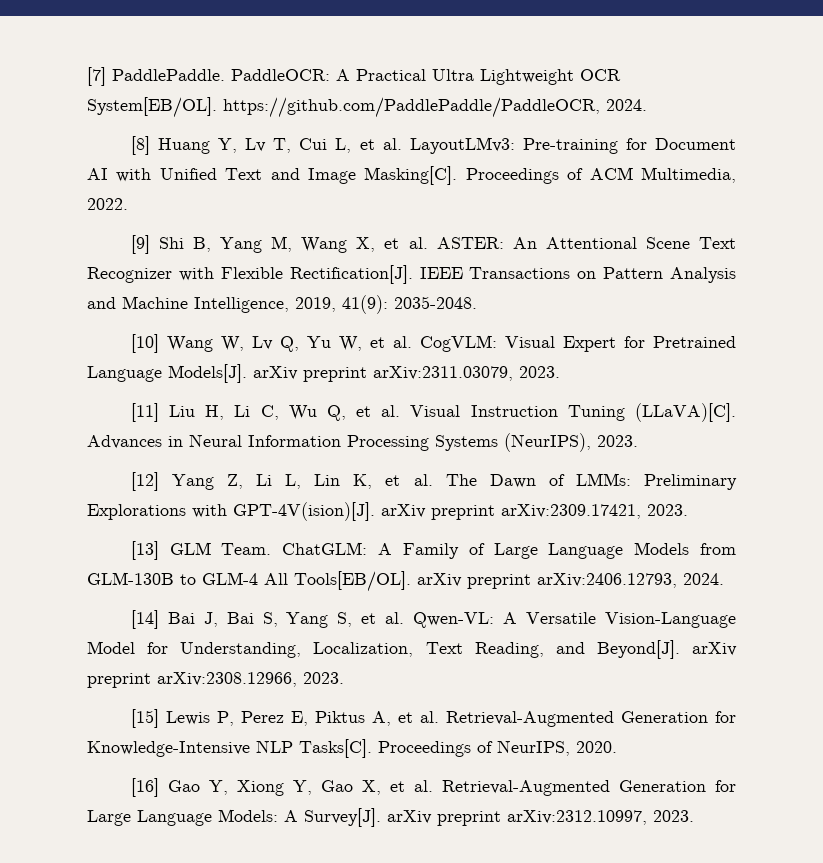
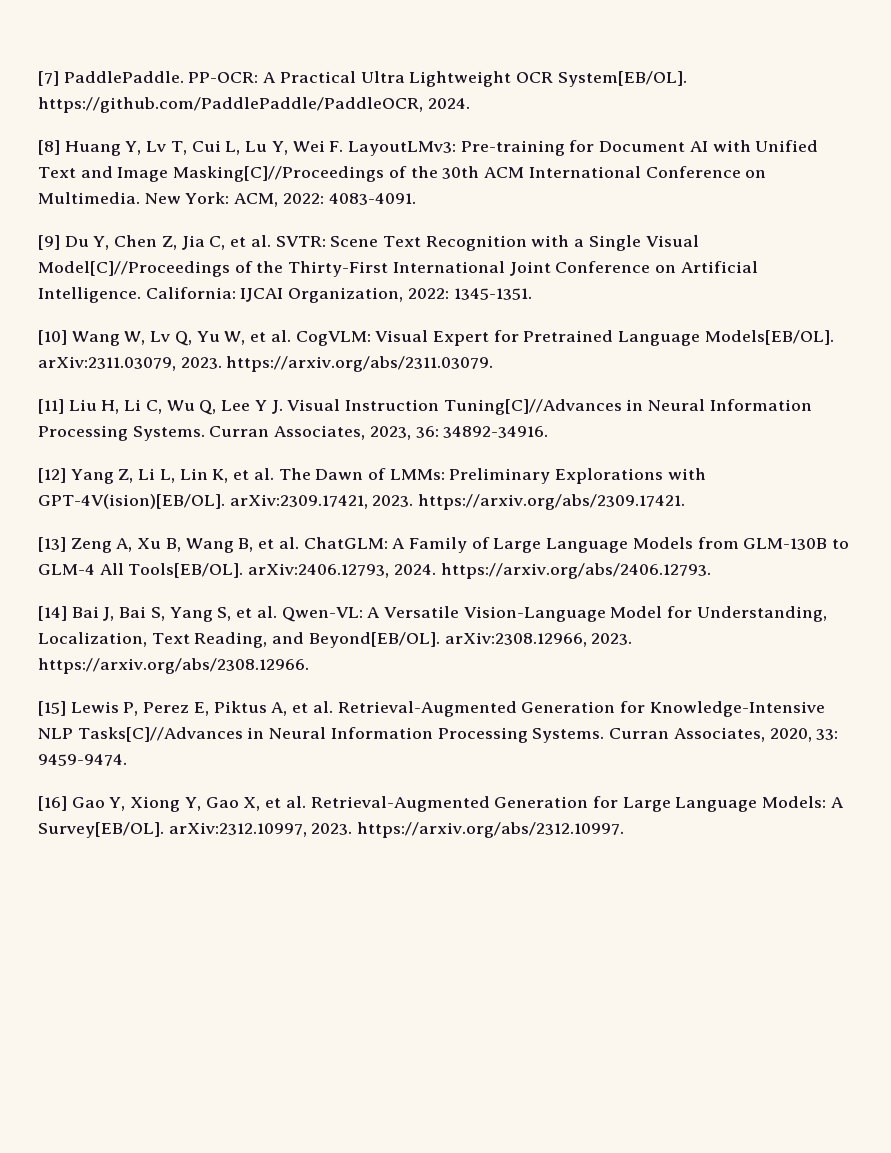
[231,69,330,81] PaddleOCR: -> [188,72,259,83] PP-OCR:
[359,138,402,150] et al. -> [245,140,344,155] Lu Y, Wei F.
[364,166,736,185] [87,198,128,210] [130,235,736,254] [87,265,736,284] [87,295,477,314] Masking[C]. Proceedings of ACM Multimedia, 2022. // [9] Shi B, Yang M, Wang X, et al. ASTER: An Attentional Scene Text Recognizer with Flexible Rectification[J]. IEEE Transactions on Pattern Analysis and Machine Intelligence, 2019, 41(9): 2035-2048. -> [173,166,767,182] [38,192,416,207] [38,235,699,251] [38,261,758,277] [38,287,532,303] Masking[C]//Proceedings of the 30th ACM International Conference on Multimedia. New York: ACM, 2022: 4083-4091. // [9] Du Y, Chen Z, Jia C, et al. SVTR: Scene Text Recognition with a Single Visual Model[C]//Proceedings of the Thirty-First International Joint Conference on Artificial Intelligence. California: IJCAI Organization, 2022: 1345-1351.
[168,364,367,383] Models[J]. arXiv preprint -> [704,330,834,345] Models[EB/OL].
(560, 372) none -> [226,356,494,372] https://arxiv.org/abs/2311.03079.
[356,403,737,422] [87,433,638,452] et al. Visual Instruction Tuning (LLaVA)[C]. Advances in Neural Information Processing Systems (NeurIPS), 2023. -> [221,399,812,415] [38,425,549,441] Lee Y J. Visual Instruction Tuning[C]//Advances in Neural Information Processing Systems. Curran Associates, 2023, 36: 34892-34916.
[233,502,495,521] GPT-4V(ision)[J]. arXiv preprint -> [38,494,225,509] GPT-4V(ision)[EB/OL].
(688, 510) none -> [418,494,686,510] https://arxiv.org/abs/2309.17421.
[169,542,272,555] GLM Team. -> [70,537,299,553] Zeng A, Xu B, Wang B, et al.
[417,573,531,589] arXiv preprint -> (244, 570) none
(724, 579) none -> [440,563,711,579] https://arxiv.org/abs/2406.12793.
[596,640,737,659] [87,673,151,688] Beyond[J]. arXiv preprint -> [308,632,440,648] Beyond[EB/OL].
(344, 678) none -> [38,658,309,674] https://arxiv.org/abs/2308.12966.
[299,739,617,758] Tasks[C]. Proceedings of NeurIPS, 2020. -> [77,727,839,743] [38,754,127,766] Tasks[C]//Advances in Neural Information Processing Systems. Curran Associates, 2020, 33: 9459-9474.
[304,808,501,827] Survey[J]. arXiv preprint -> [38,822,164,838] Survey[EB/OL].
(694, 816) none -> [357,822,625,838] https://arxiv.org/abs/2312.10997.

